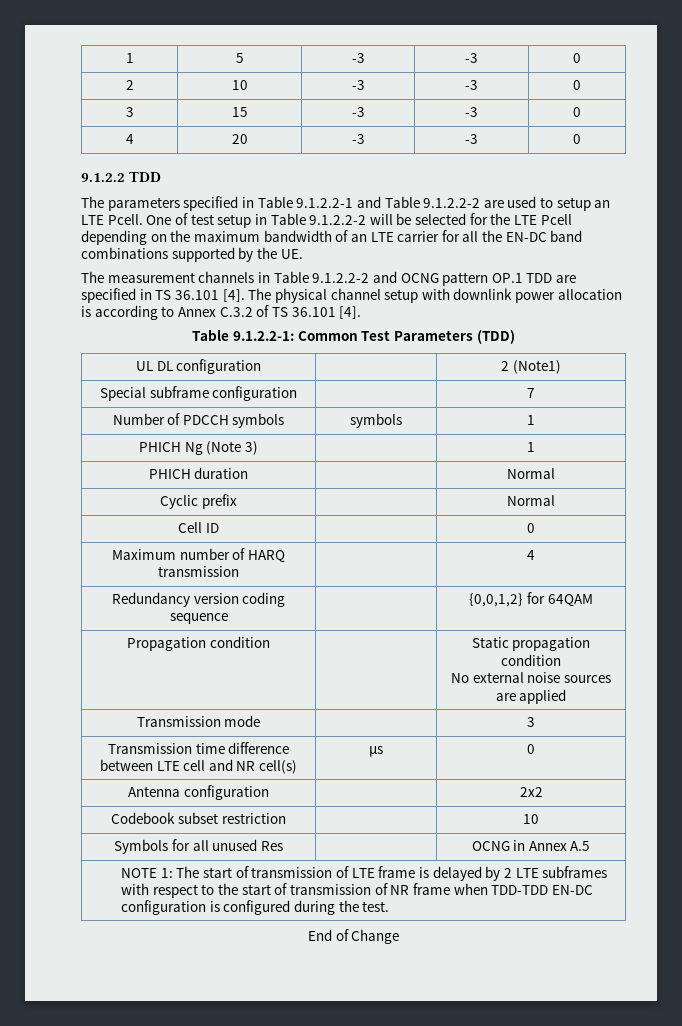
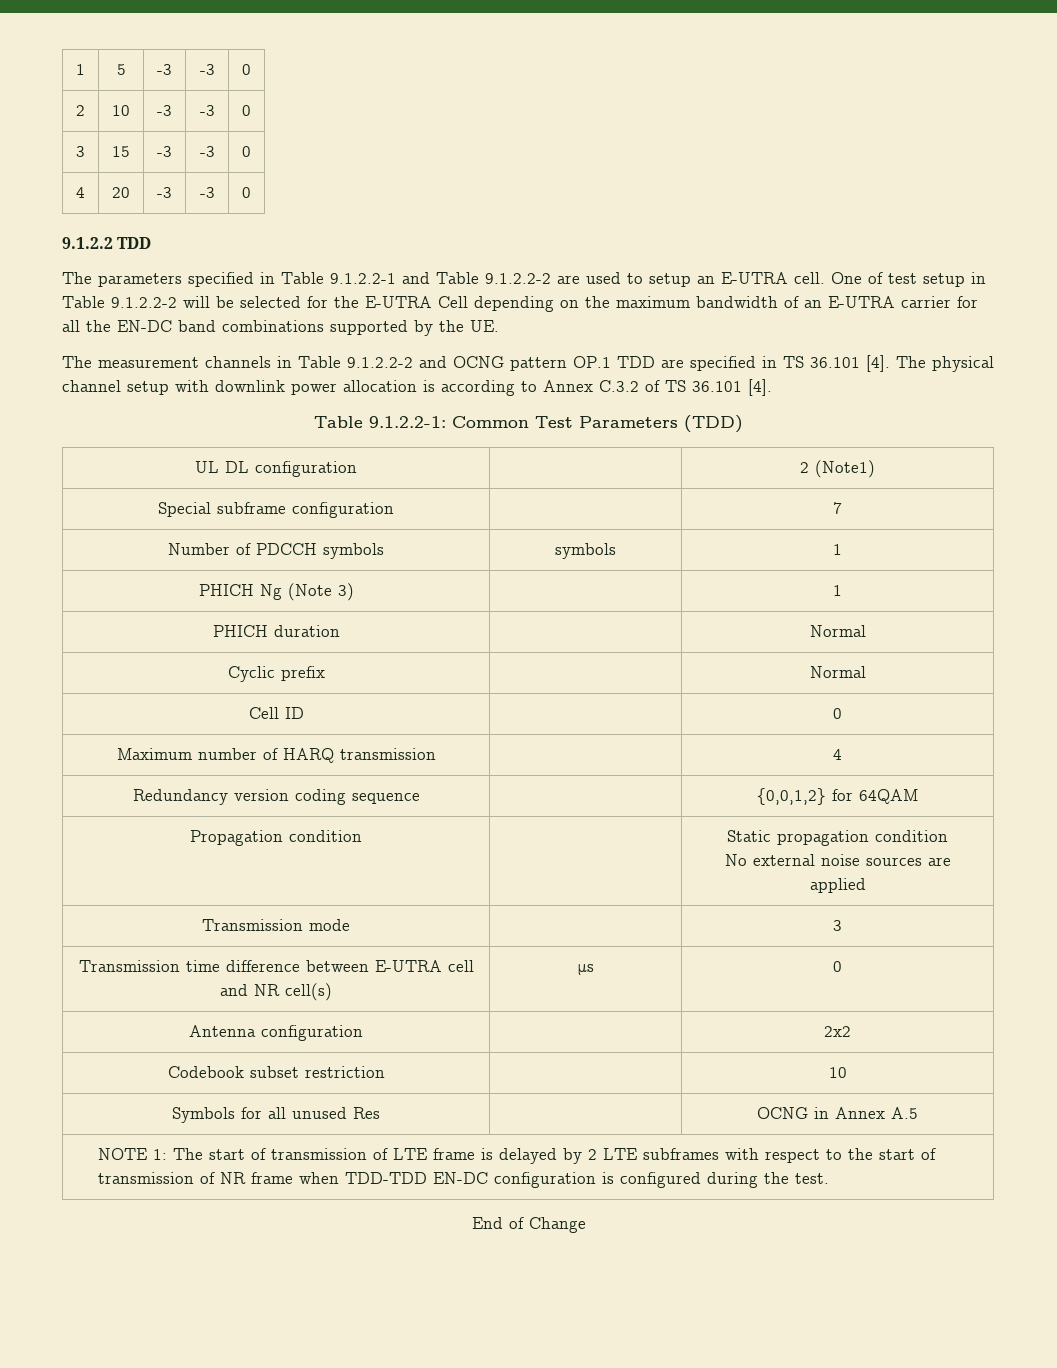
[81,214,143,225] LTE Pcell. -> [721,272,825,284] E-UTRA cell.
[514,214,572,225] LTE Pcell -> [365,296,468,308] E-UTRA Cell
[370,232,394,242] LTE -> [828,296,895,308] E-UTRA
[156,761,180,771] LTE -> [374,960,442,972] E-UTRA

